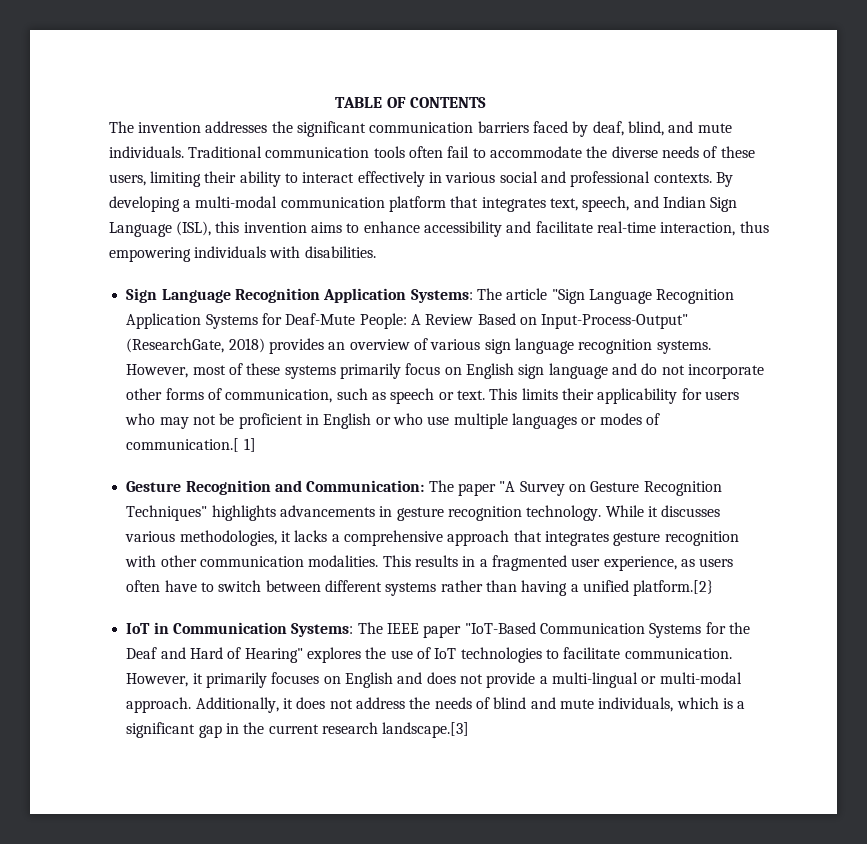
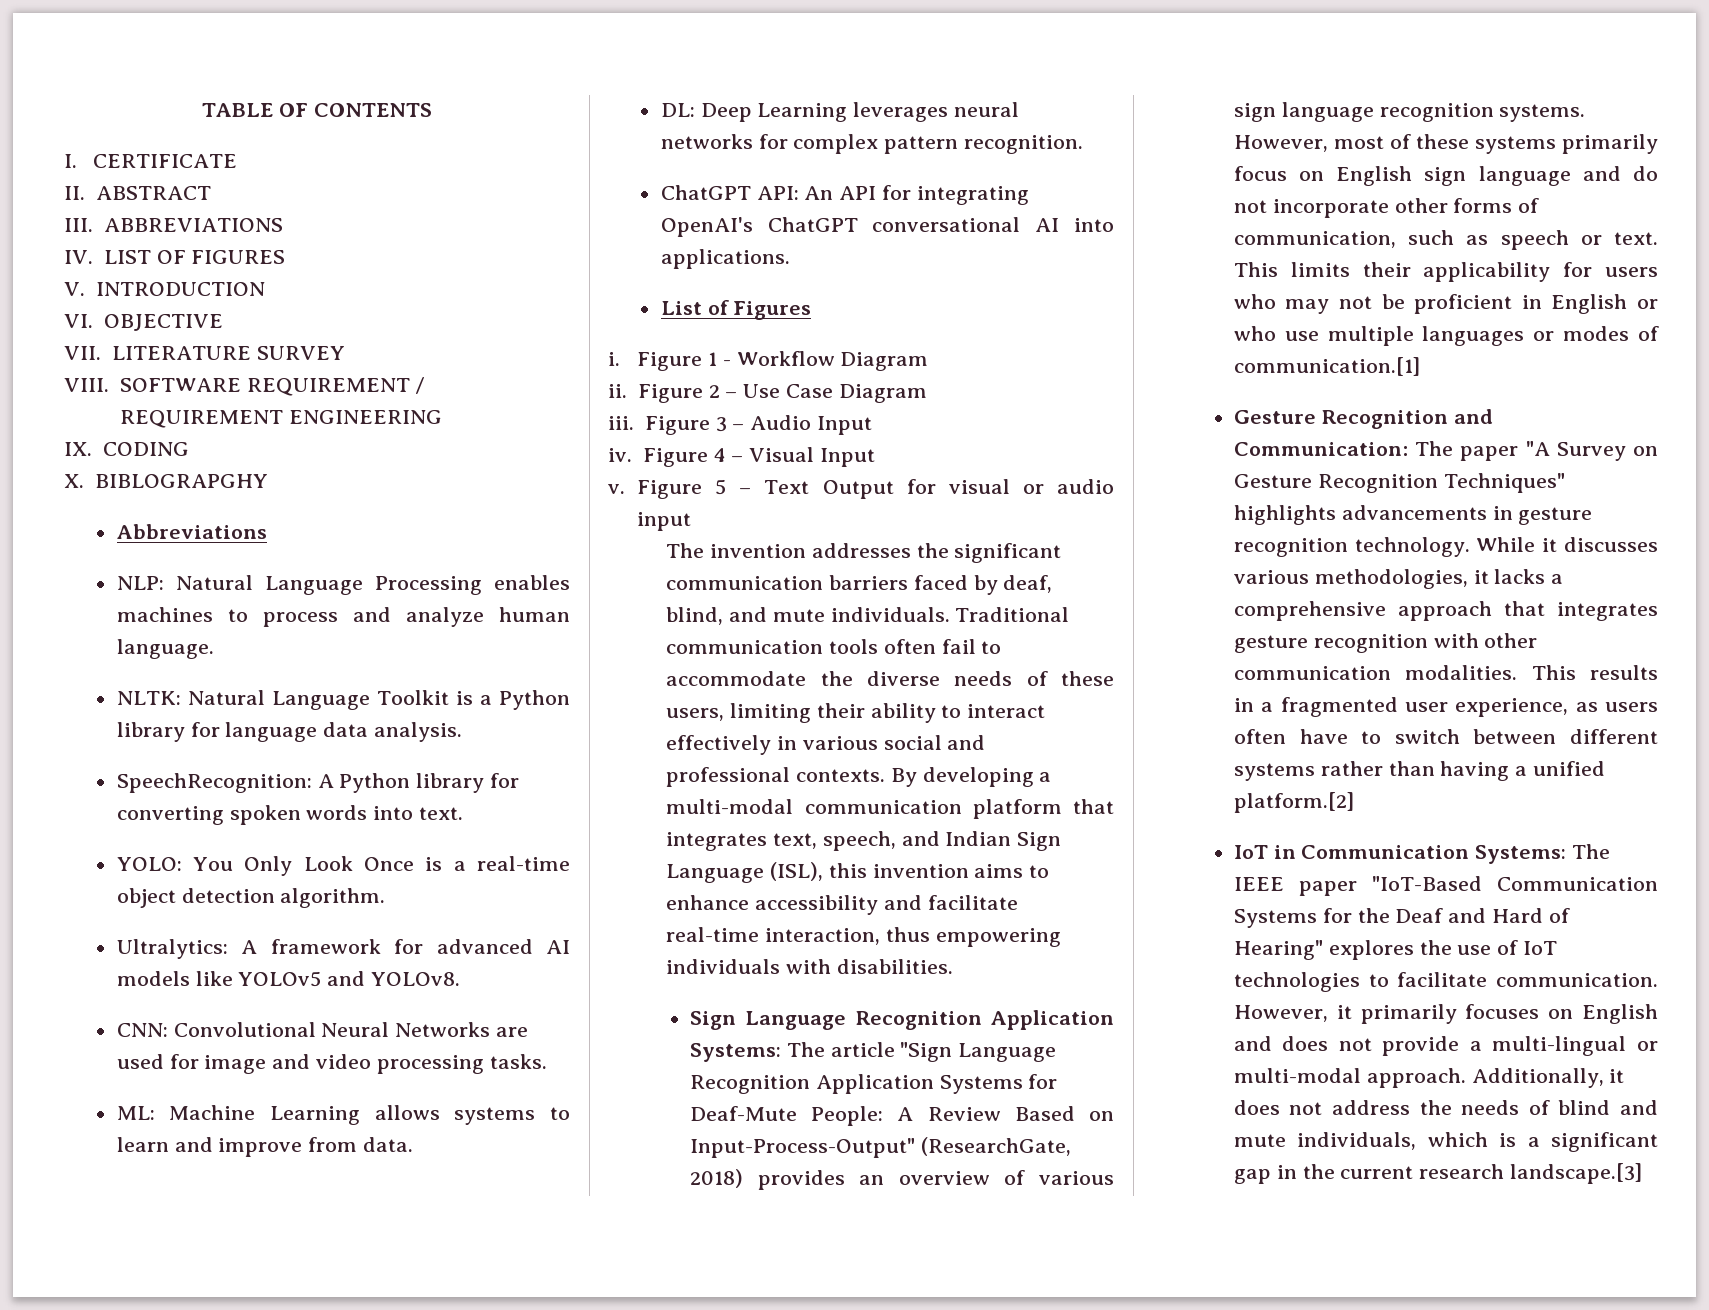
(486, 102) none -> [64,154,238,168] [64,186,211,200] [64,218,283,232] [64,250,286,264] [64,282,265,296] [64,314,223,331] [64,346,345,360] [64,377,426,396] [119,410,442,428] [64,442,189,456] [64,474,268,488] [116,524,267,539] [116,575,570,595] [116,607,570,627] [116,639,214,659] [116,690,570,710] [116,722,462,742] [116,773,519,793] [116,805,463,825] [116,856,570,876] [116,888,386,908] [116,939,570,959] [116,971,460,987] [116,1022,528,1037] [116,1054,547,1074] [116,1105,570,1125] [116,1137,413,1157] [660,102,1019,122] [660,134,1083,154] [660,185,1029,205] [660,217,1114,237] [660,249,790,269] [660,300,812,320] [608,351,929,371] [608,384,927,403] [608,415,872,435] [608,447,875,467] [608,479,1114,499] [637,512,692,531] // I. CERTIFICATE // II. ABSTRACT // III. ABBREVIATIONS // IV. LIST OF FIGURES // V. INTRODUCTION // VI. OBJECTIVE // VII. LITERATURE SURVEY // VIII. SOFTWARE REQUIREMENT / REQUIREMENT ENGINEERING // IX. CODING // X. BIBLOGRAPGHY // Abbreviations // NLP: Natural Language Processing enables machines to process and analyze human language. // NLTK: Natural Language Toolkit is a Python library for language data analysis. // SpeechRecognition: A Python library for converting spoken words into text. // YOLO: You Only Look Once is a real-time object detection algorithm. // Ultralytics: A framework for advanced AI models like YOLOv5 and YOLOv8. // CNN: Convolutional Neural Networks are used for image and video processing tasks. // ML: Machine Learning allows systems to learn and improve from data. // DL: Deep Learning leverages neural networks for complex pattern recognition. // ChatGPT API: An API for integrating OpenAI's ChatGPT conversational AI into applications. // List of Figures // i. Figure 1 - Workflow Diagram // ii. Figure 2 – Use Case Diagram // iii. Figure 3 – Audio Input // iv. Figure 4 – Visual Input // v. Figure 5 – Text Output for visual or audio input
[126,438,256,452] communication.[ 1] -> [1233,357,1420,376] communication.[1]
[633,580,714,596] platform.[2} -> [1233,792,1354,813] platform.[2]

